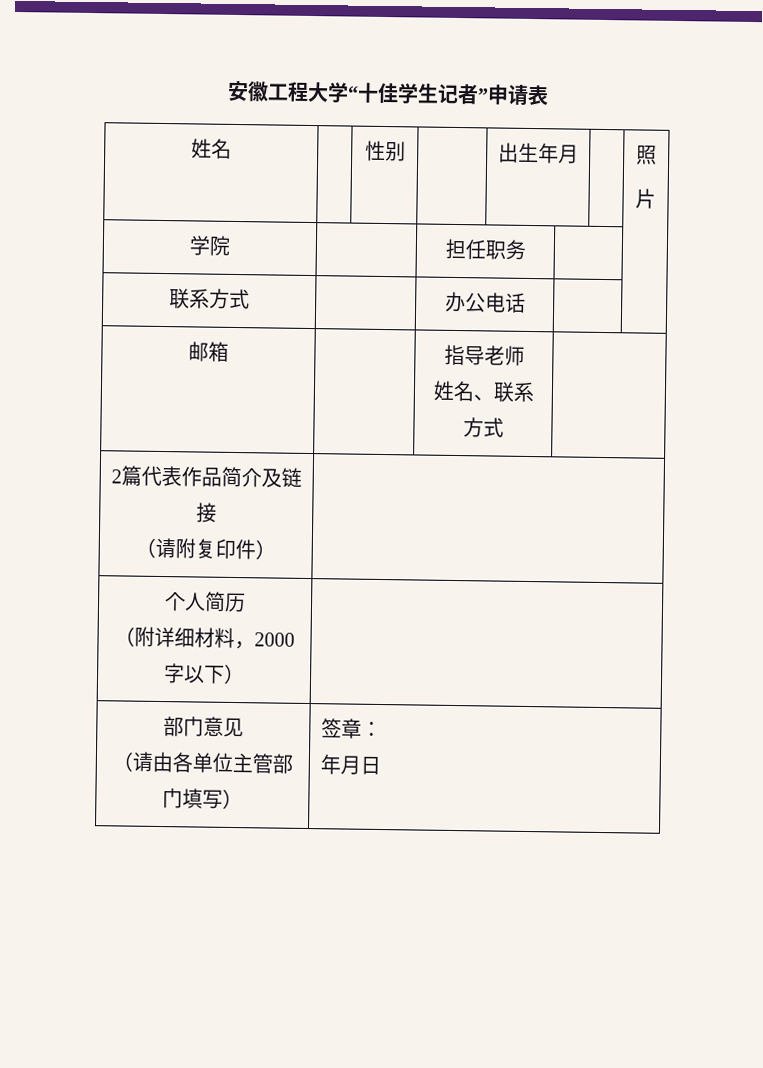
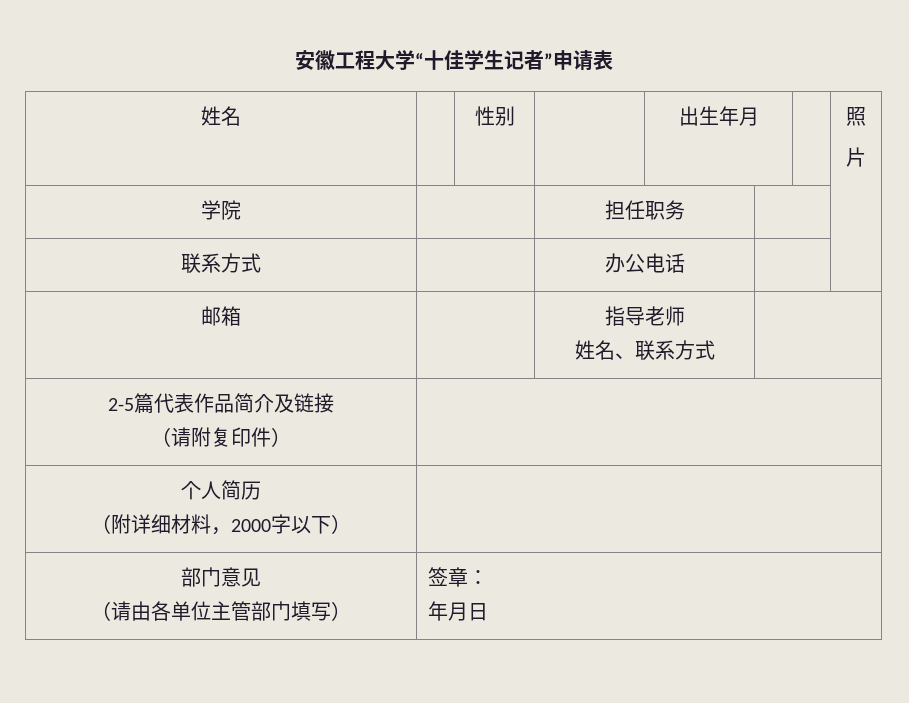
[111,469,122,484] 2 -> [108,398,134,411] 2-5

